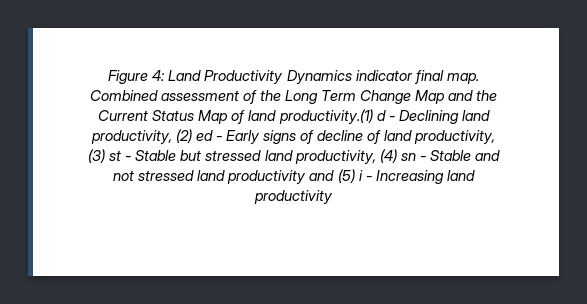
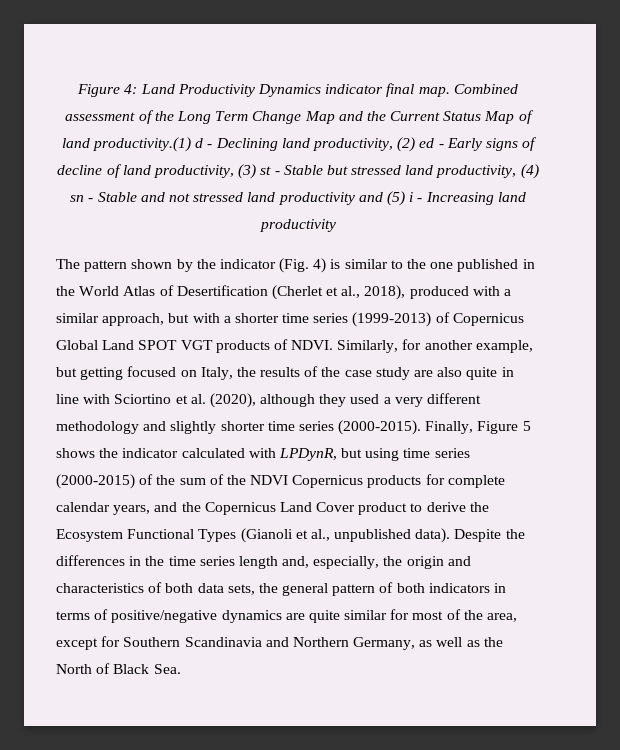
(333, 197) none -> [56,258,535,273] [56,285,512,300] [56,312,524,327] [56,339,533,353] [56,366,514,380] [56,393,482,408] [56,420,531,435] [56,448,470,461] [56,474,505,489] [56,502,489,515] [56,528,525,543] [56,555,471,569] [56,582,507,596] [56,609,518,623] [56,636,503,650] [56,663,181,674] // The pattern shown by the indicator (Fig. 4) is similar to the one published in the World Atlas of Desertification (Cherlet et al., 2018), produced with a similar approach, but with a shorter time series (1999-2013) of Copernicus Global Land SPOT VGT products of NDVI. Similarly, for another example, but getting focused on Italy, the results of the case study are also quite in line with Sciortino et al. (2020), although they used a very different methodology and slightly shorter time series (2000-2015). Finally, Figure 5 shows the indicator calculated with LPDynR, but using time series (2000-2015) of the sum of the NDVI Copernicus products for complete calendar years, and the Copernicus Land Cover product to derive the Ecosystem Functional Types (Gianoli et al., unpublished data). Despite the differences in the time series length and, especially, the origin and characteristics of both data sets, the general pattern of both indicators in terms of positive/negative dynamics are quite similar for most of the area, except for Southern Scandinavia and Northern Germany, as well as the North of Black Sea.

